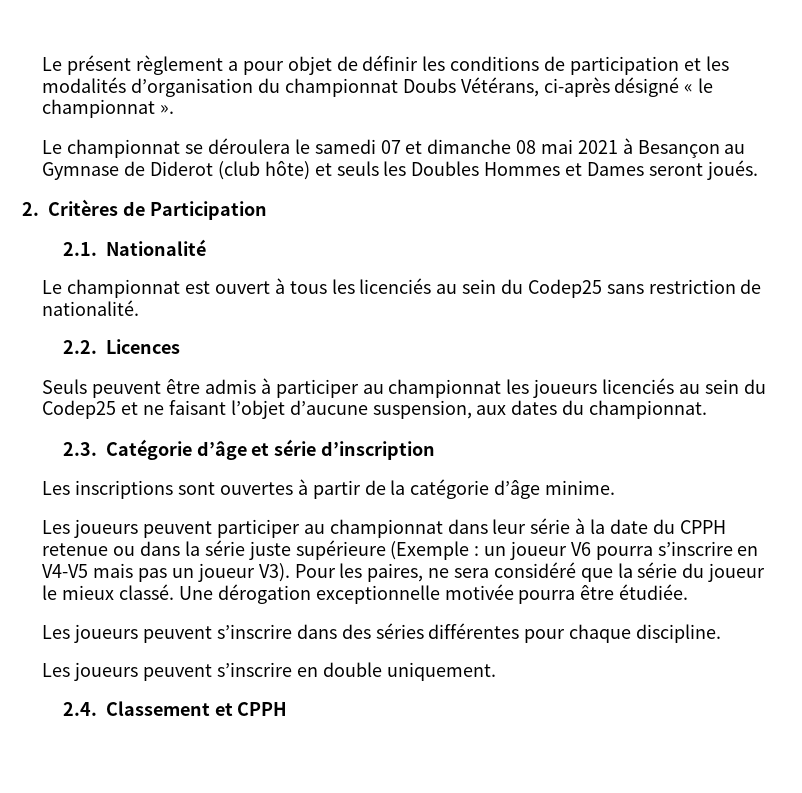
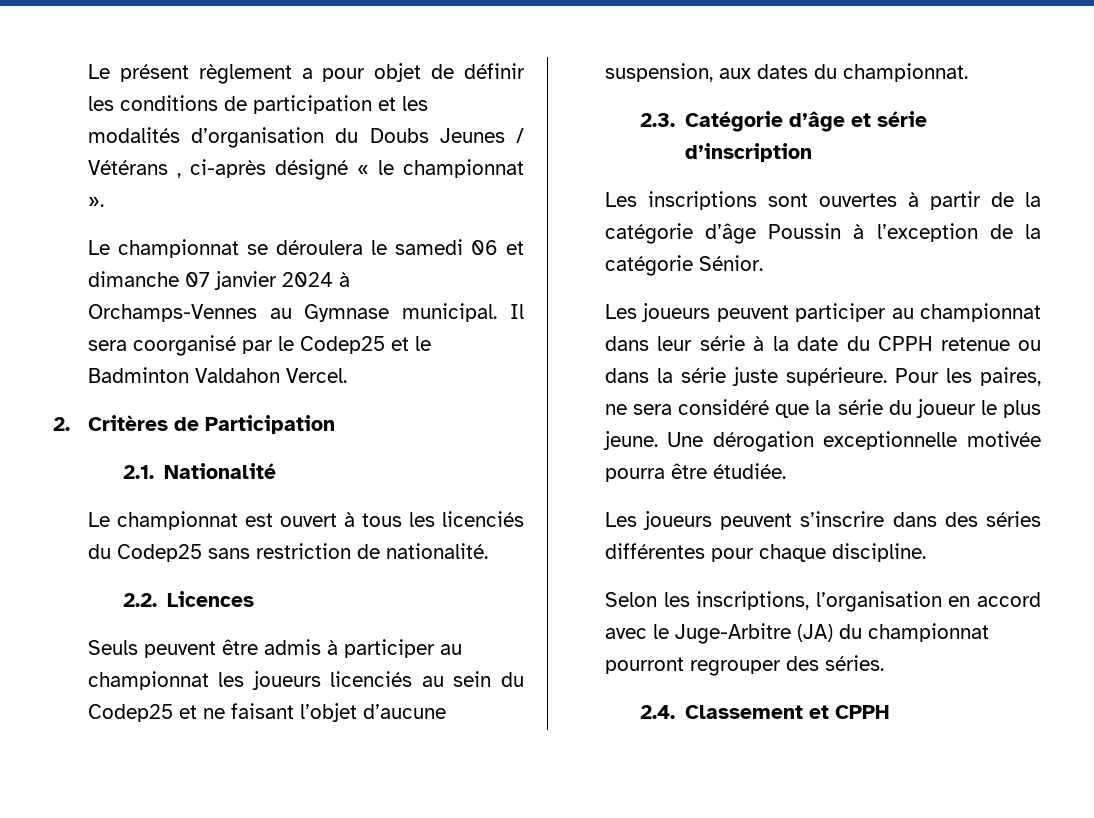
[284,77,539,97] championnat Doubs Vétérans, -> [369,128,525,143] [87,160,181,178] Doubs Jeunes / Vétérans ,
[380,140,401,154] 07 -> [470,240,498,255] 06
[516,138,746,158] [42,160,758,180] 08 mai 2021 à Besançon au Gymnase de Diderot (club hôte) et seuls les Doubles Hommes et Dames seront joués. -> [184,271,350,290] [87,303,524,322] [87,335,431,356] [87,367,347,383] 07 janvier 2024 à Orchamps-Vennes au Gymnase municipal. Il sera coorganisé par le Codep25 et le Badminton Valdahon Vercel.
[436,279,497,294] au sein -> (524, 519) none
[544,480,615,495] minime. -> [768,223,1041,242] [604,255,763,276] Poussin à l’exception de la catégorie Sénior.
[295,540,759,560] [42,563,290,582] supérieure (Exemple : un joueur V6 pourra s’inscrire en V4-V5 mais pas un joueur V3). -> [785,367,887,386] supérieure.
[62,584,175,600] mieux classé. -> [1003,400,1041,418] [602,431,658,450] plus jeune.
[42,662,496,681] Les joueurs peuvent s’inscrire en double uniquement. -> [604,591,1041,612] [604,623,989,644] [604,655,884,676] Selon les inscriptions, l’organisation en accord avec le Juge-Arbitre (JA) du championnat pourront regrouper des séries.

